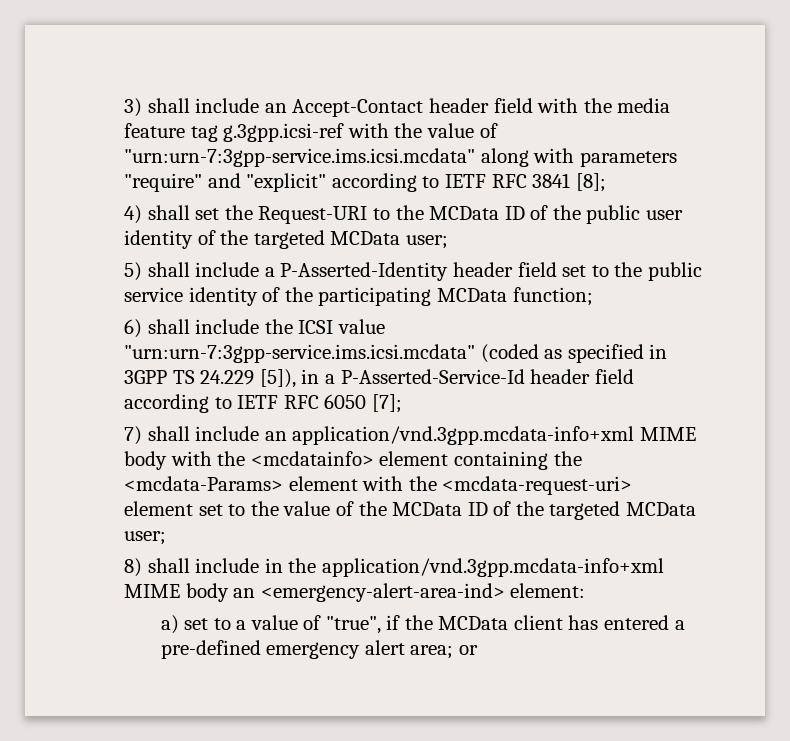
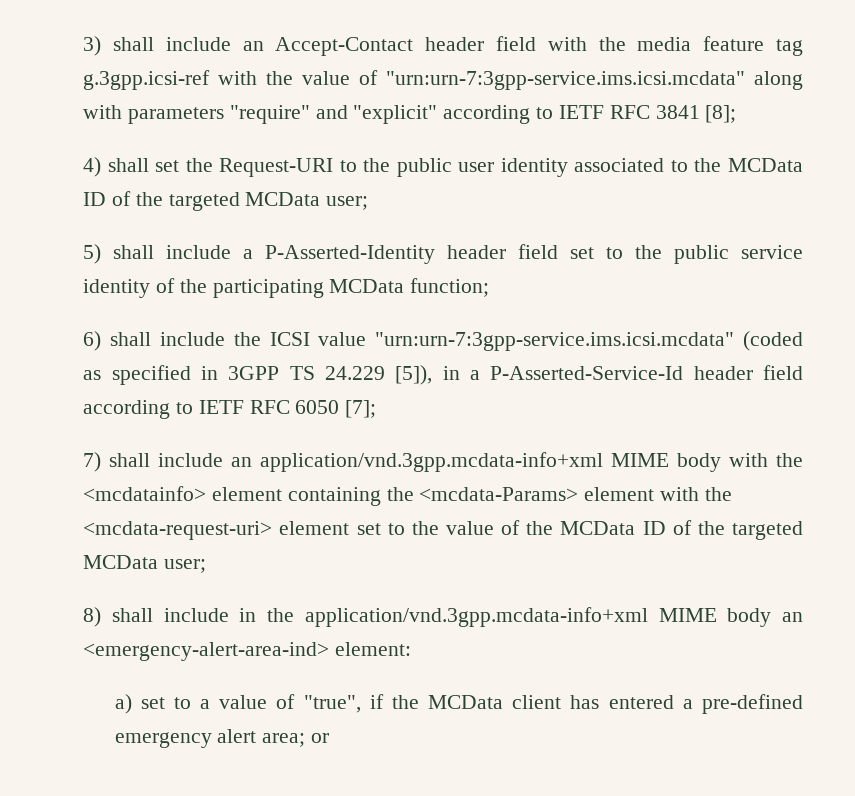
[429,205,683,224] [124,230,194,249] MCData ID of the public user identity -> [396,158,804,177] [83,192,107,206] public user identity associated to the MCData ID

